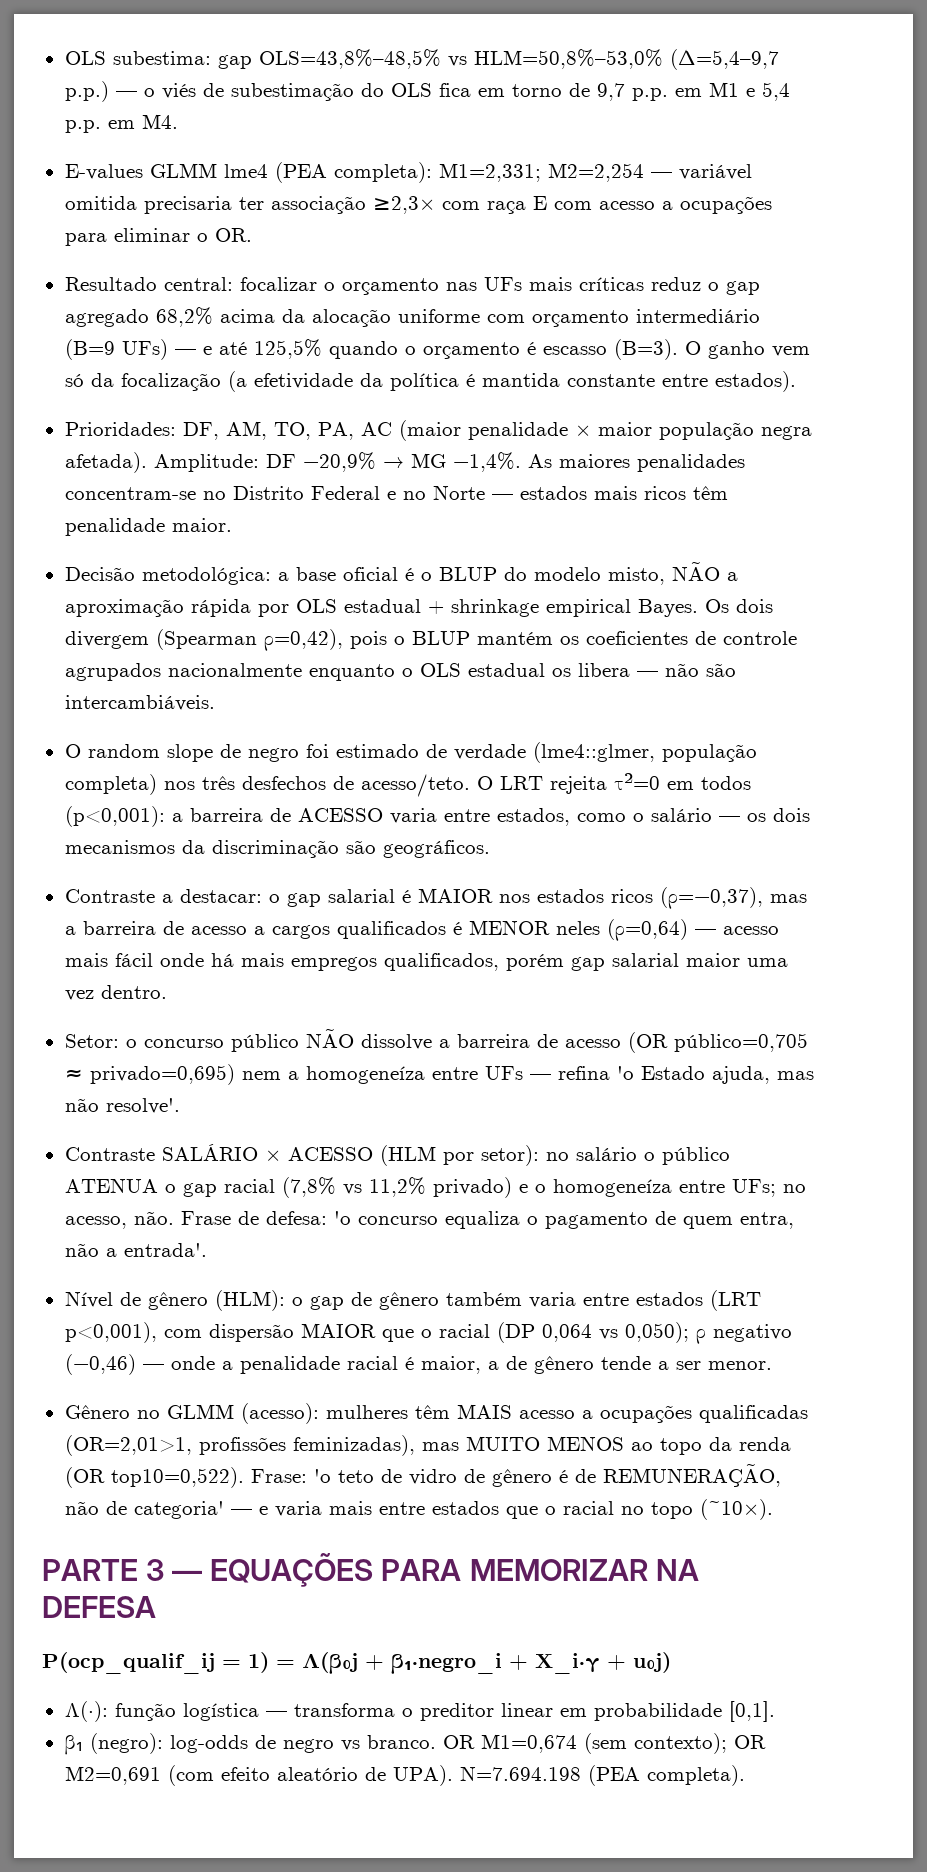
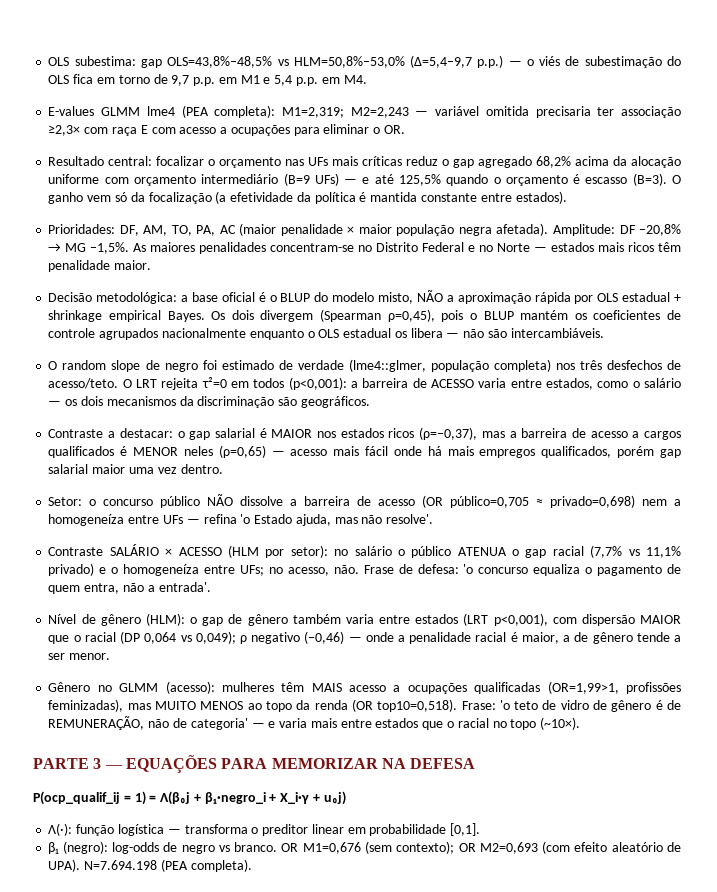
[438,163,644,182] M1=2,331; M2=2,254 -> [281,107,409,118] M1=2,319; M2=2,243
[302,452,376,472] −20,9% -> [638,224,681,236] −20,8%
[452,452,521,472] −1,4%. -> [90,242,130,254] −1,5%.
[263,629,343,651] ρ=0,42), -> [387,309,435,322] ρ=0,45),
[606,919,688,941] (ρ=0,64) -> [218,445,266,458] (ρ=0,65)
[89,1064,235,1085] privado=0,695) -> [550,495,636,508] privado=0,698)
[281,1177,426,1198] (7,8% vs 11,2% -> [590,545,681,558] (7,7% vs 11,1%
[624,1322,689,1343] 0,050); -> [195,631,236,644] 0,049);
[64,1435,192,1456] (OR=2,01>1, -> [547,681,619,694] (OR=1,99>1,
[110,1467,244,1488] top10=0,522). -> [377,699,458,712] top10=0,518).
[480,1734,577,1753] M1=0,674 -> [302,842,361,854] M1=0,676
[64,1766,161,1785] M2=0,691 -> [479,842,538,854] M2=0,693

